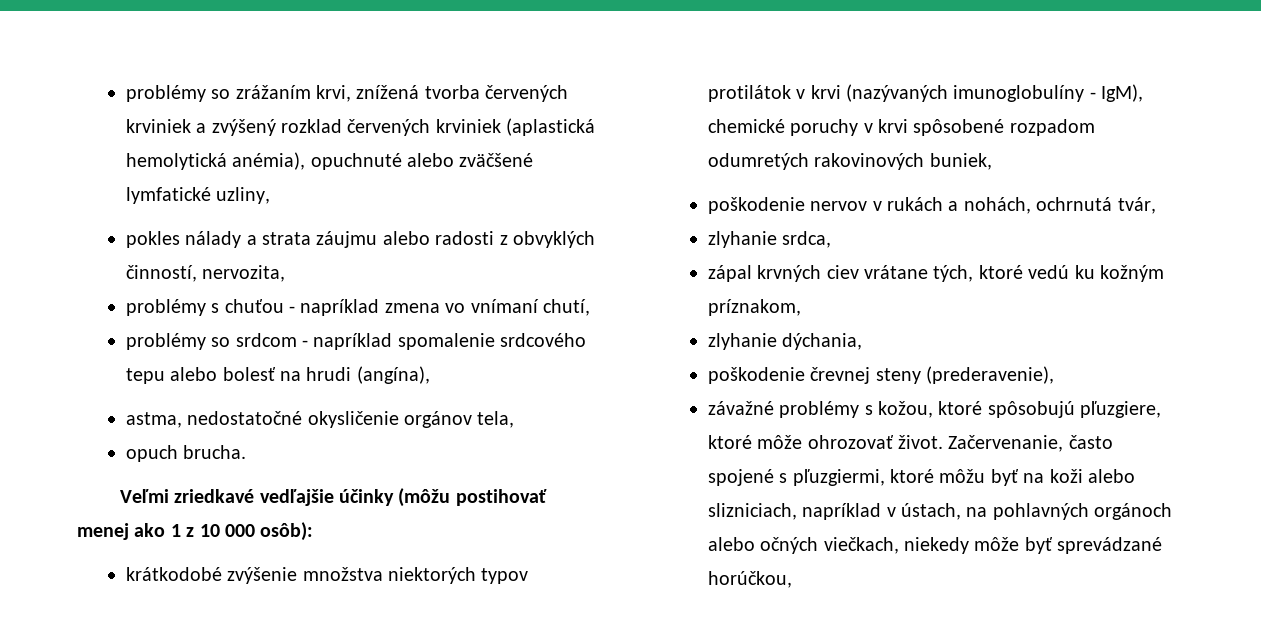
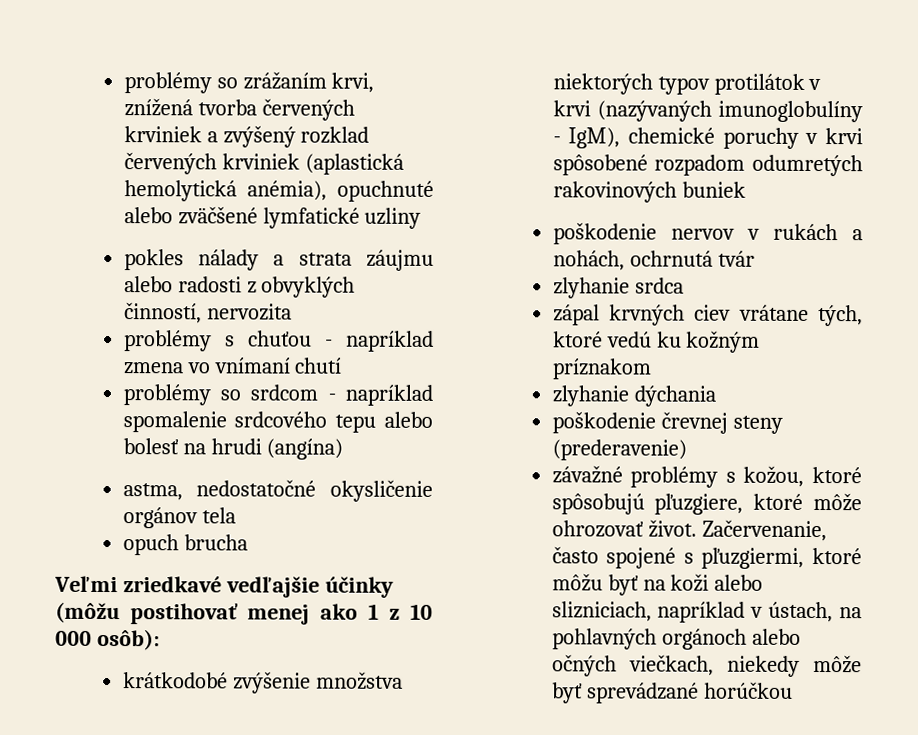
[216,187,271,204] uzliny, -> [364,207,422,229] uzliny
[202,265,286,282] nervozita, -> [206,303,292,321] nervozita
[543,299,591,316] chutí, -> [294,357,343,374] chutí
[356,366,430,384] (angína), -> [266,438,344,460] (angína)
[477,411,515,428] tela, -> [201,507,236,524] tela
[183,445,247,459] brucha. -> [183,534,248,551] brucha
[929,153,992,170] buniek, -> [681,181,746,198] buniek
[1117,197,1156,214] [707,231,832,248] tvár, // zlyhanie srdca, -> [717,250,755,267] [552,277,684,299] tvár // zlyhanie srdca
[707,299,801,316] [707,333,863,350] príznakom, // zlyhanie dýchania, -> [551,358,652,380] [551,385,716,407] príznakom // zlyhanie dýchania
[926,366,1055,384] (prederavenie), -> [551,439,687,461] (prederavenie)
[707,571,792,588] horúčkou, -> [703,681,793,699] horúčkou

